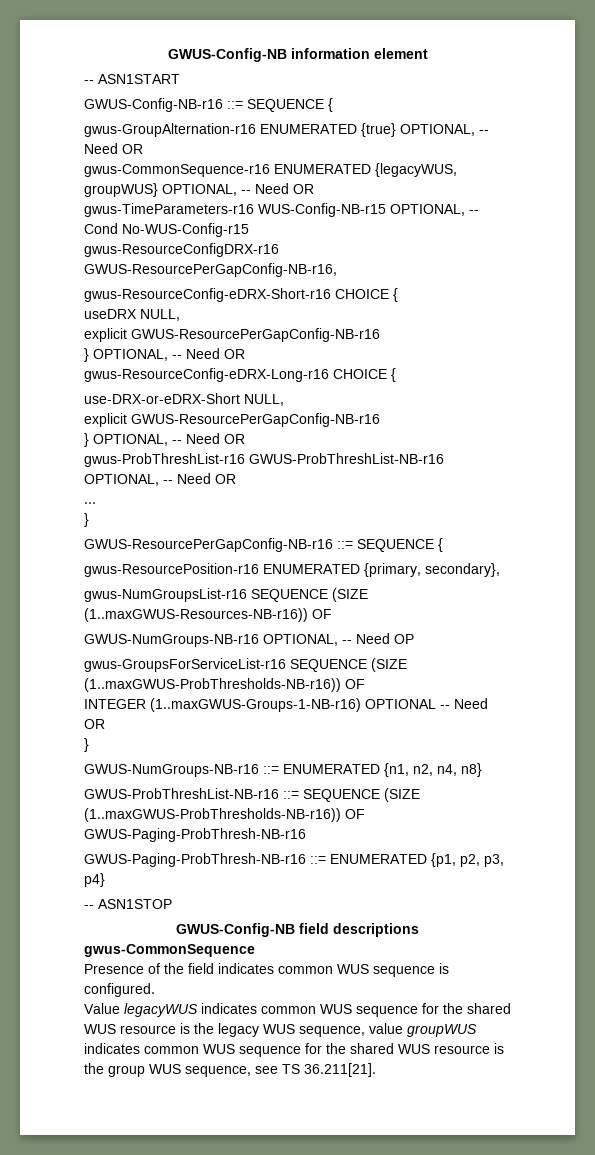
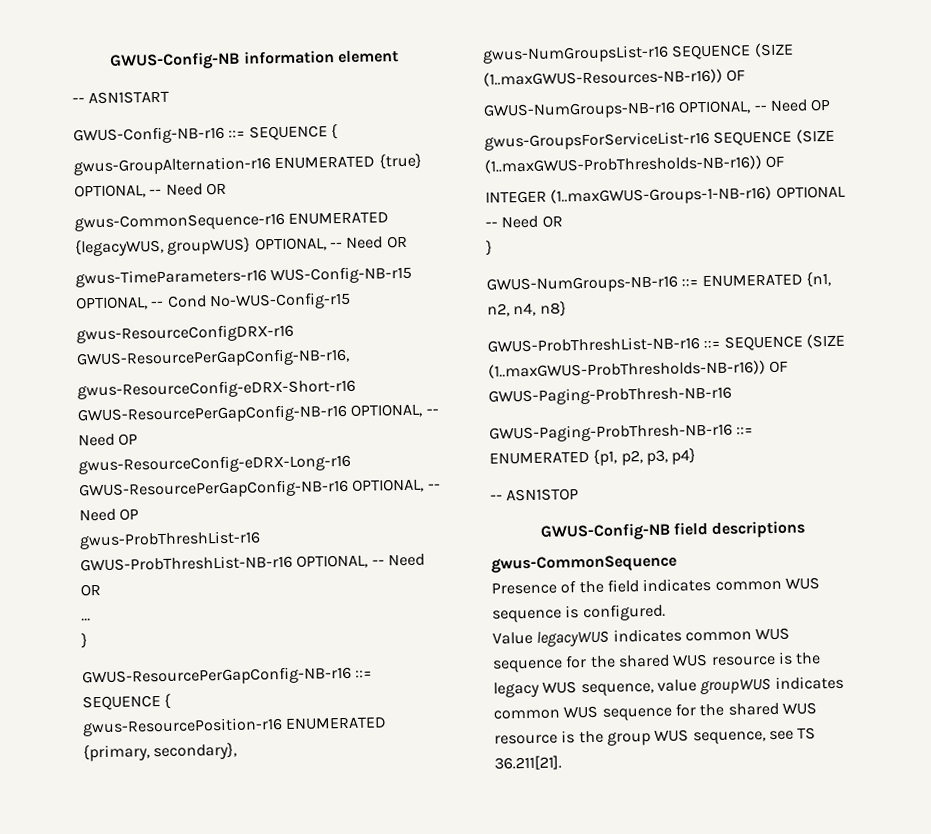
[335,288,398,302] [84,309,180,321] [84,328,380,342] [84,348,245,362] CHOICE { // useDRX NULL, // explicit GWUS-ResourcePerGapConfig-NB-r16 // } OPTIONAL, -- Need OR -> [77,403,439,425] [78,433,139,447] GWUS-ResourcePerGapConfig-NB-r16 OPTIONAL, -- Need OP
[333,368,396,382] [84,393,284,406] [84,413,380,427] [84,433,245,447] CHOICE { // use-DRX-or-eDRX-Short NULL, // explicit GWUS-ResourcePerGapConfig-NB-r16 // } OPTIONAL, -- Need OR -> [79,478,441,500] [79,508,140,522] GWUS-ResourcePerGapConfig-NB-r16 OPTIONAL, -- Need OP

